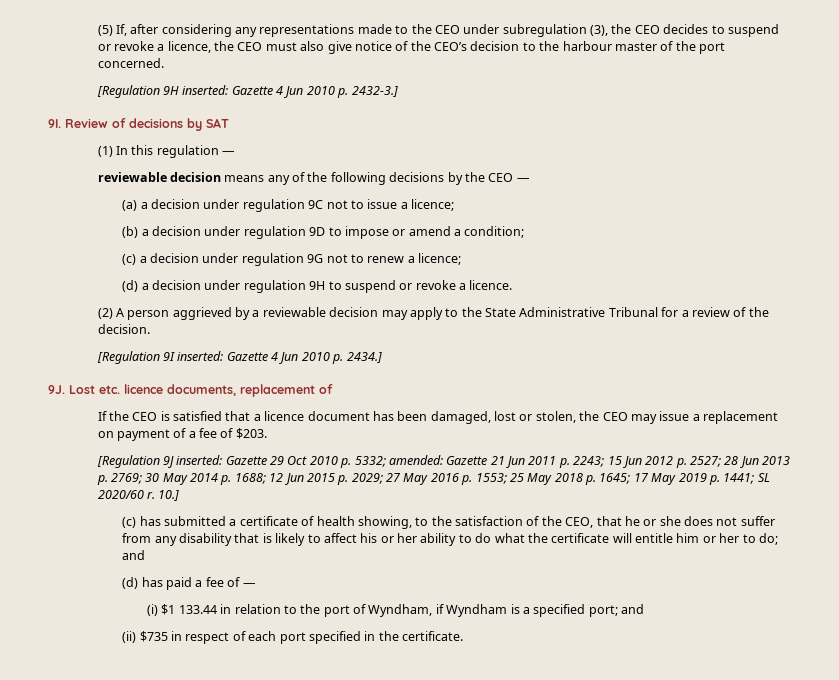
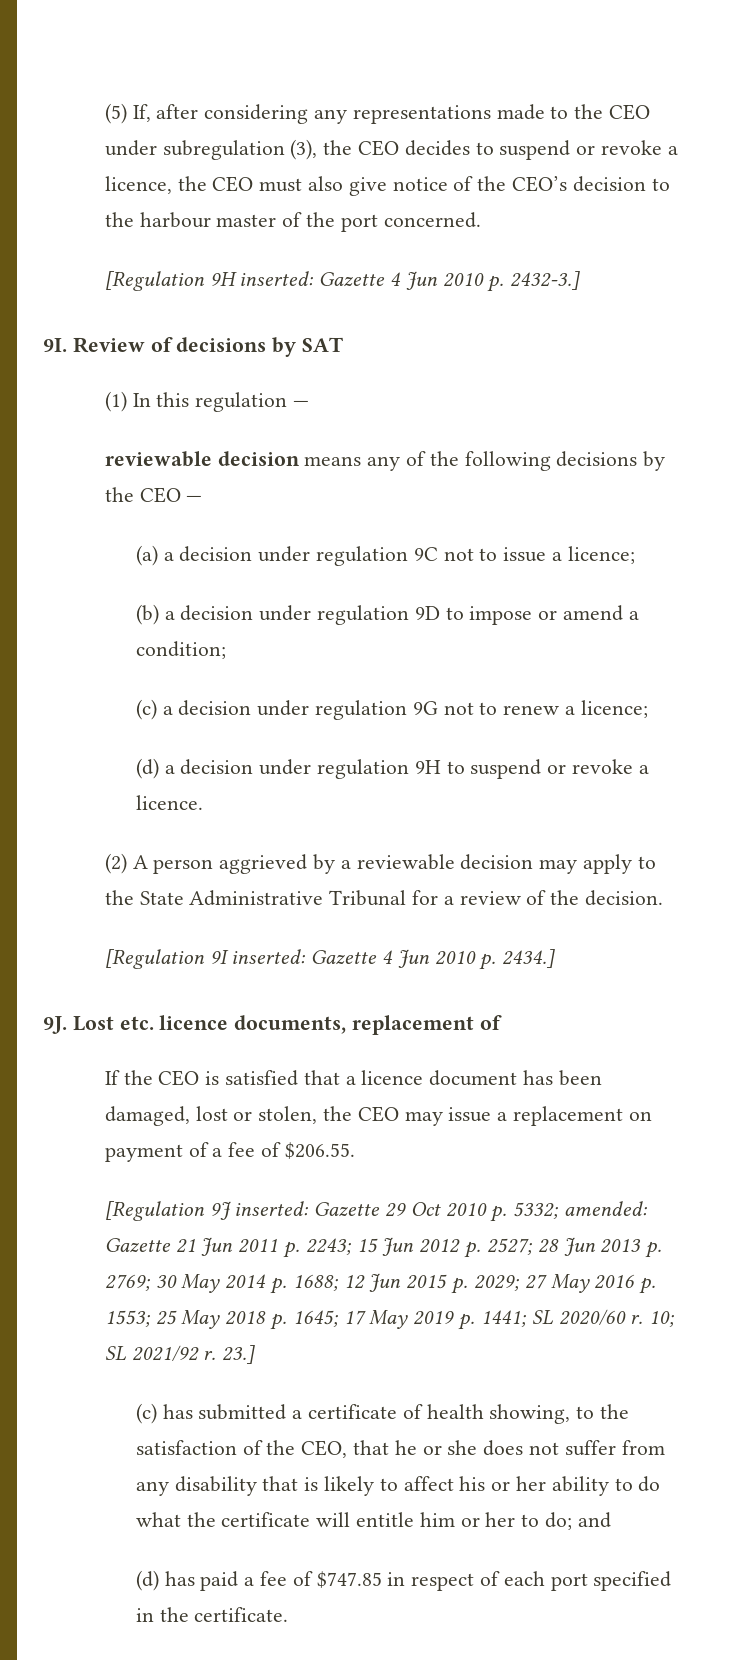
[235,428,267,439] $203. -> [284,1142,355,1159] $206.55.
[158,490,180,501] 10.] -> [649,1310,675,1327] [104,1345,256,1364] 10; SL 2021/92 r. 23.]
[242,583,256,587] [146,604,644,617] [122,631,168,643] — // (i) $1 133.44 in relation to the port of Wyndham, if Wyndham is a specified port; and // (ii) $735 -> [316,1571,382,1588] $747.85

